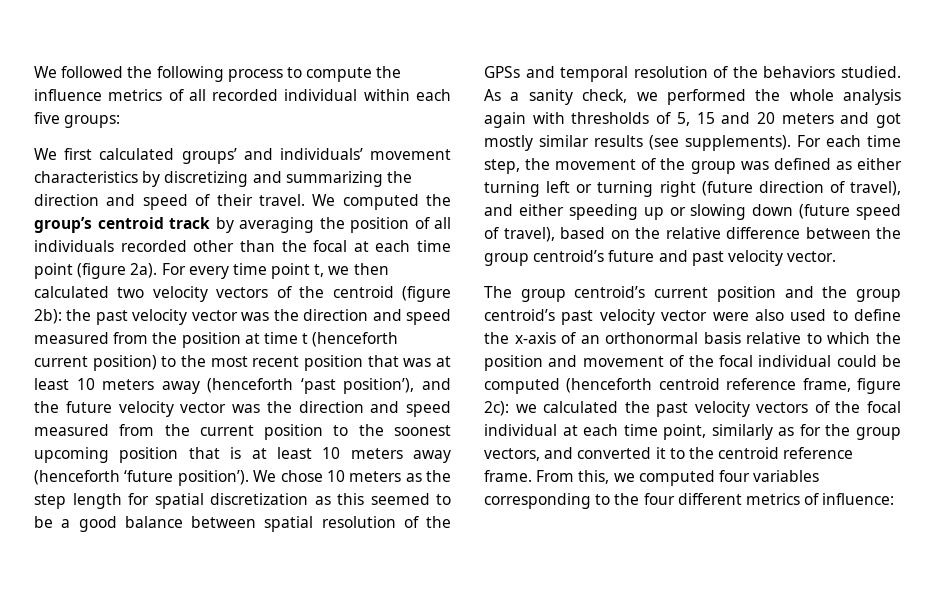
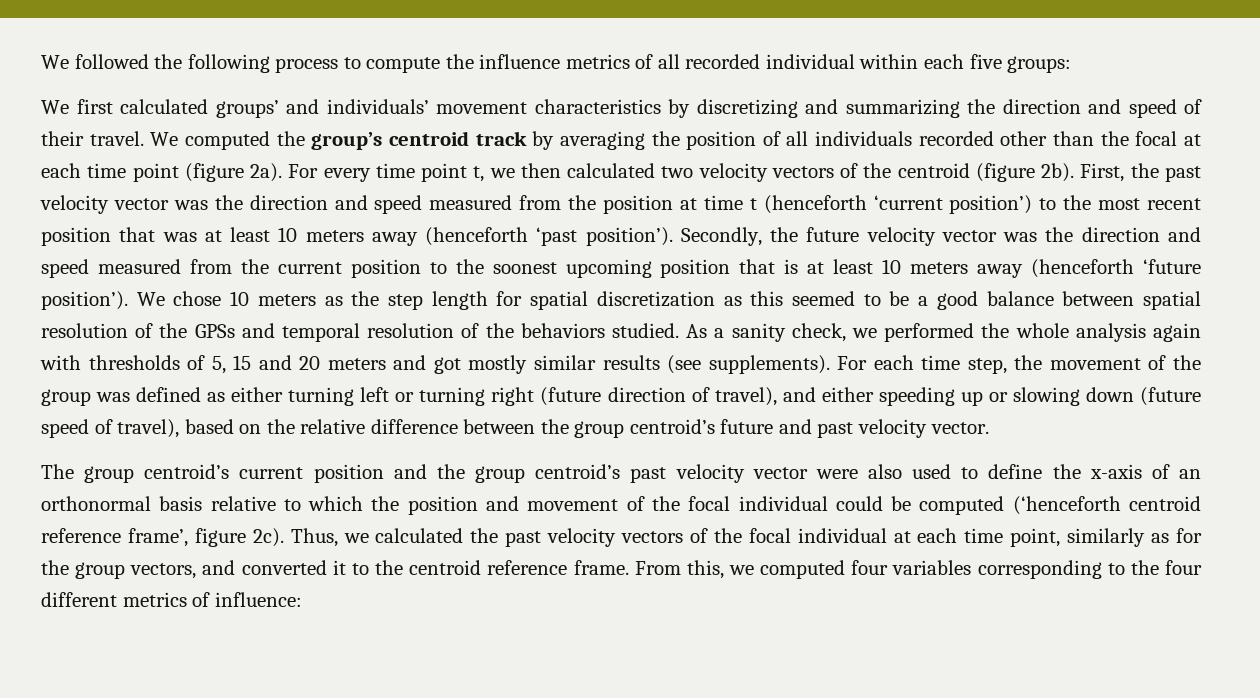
[34,309,62,324] 2b): -> [1041,163,1125,182] 2b). First,
[34,355,157,371] current position) -> [873,195,1033,214] ‘current position’)
[343,378,451,394] position’), and -> [585,227,762,246] position’). Secondly,
[566,378,901,394] [484,401,509,416] (henceforth centroid reference frame, figure 2c): -> [1012,496,1201,515] [41,528,338,547] (‘henceforth centroid reference frame’, figure 2c). Thus,

